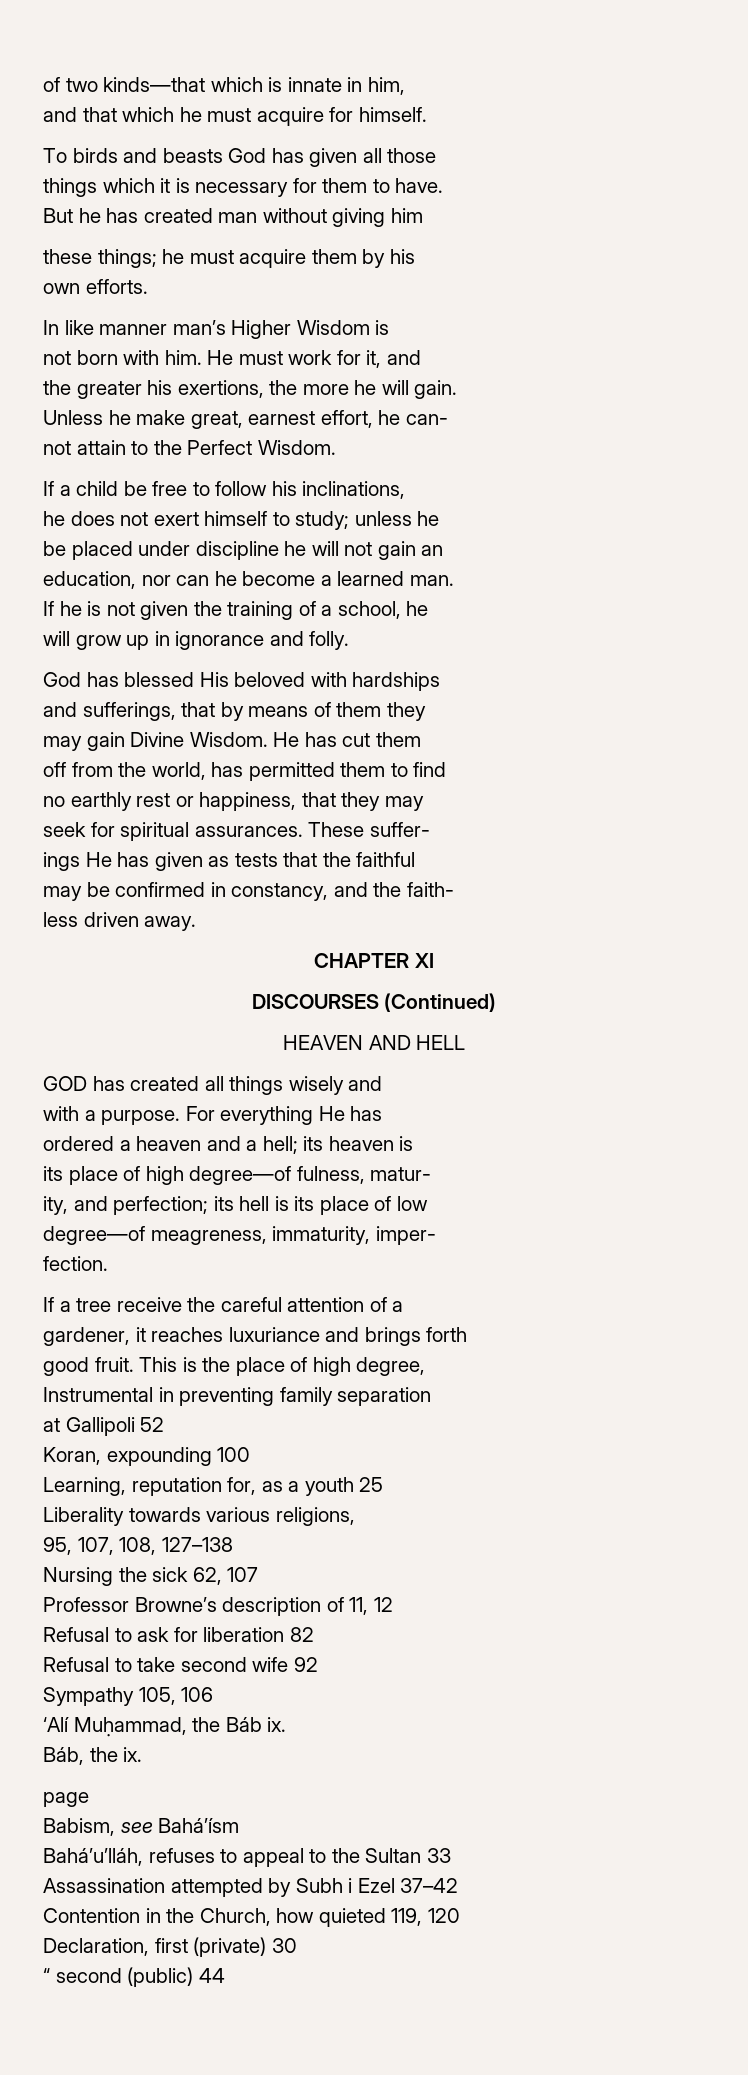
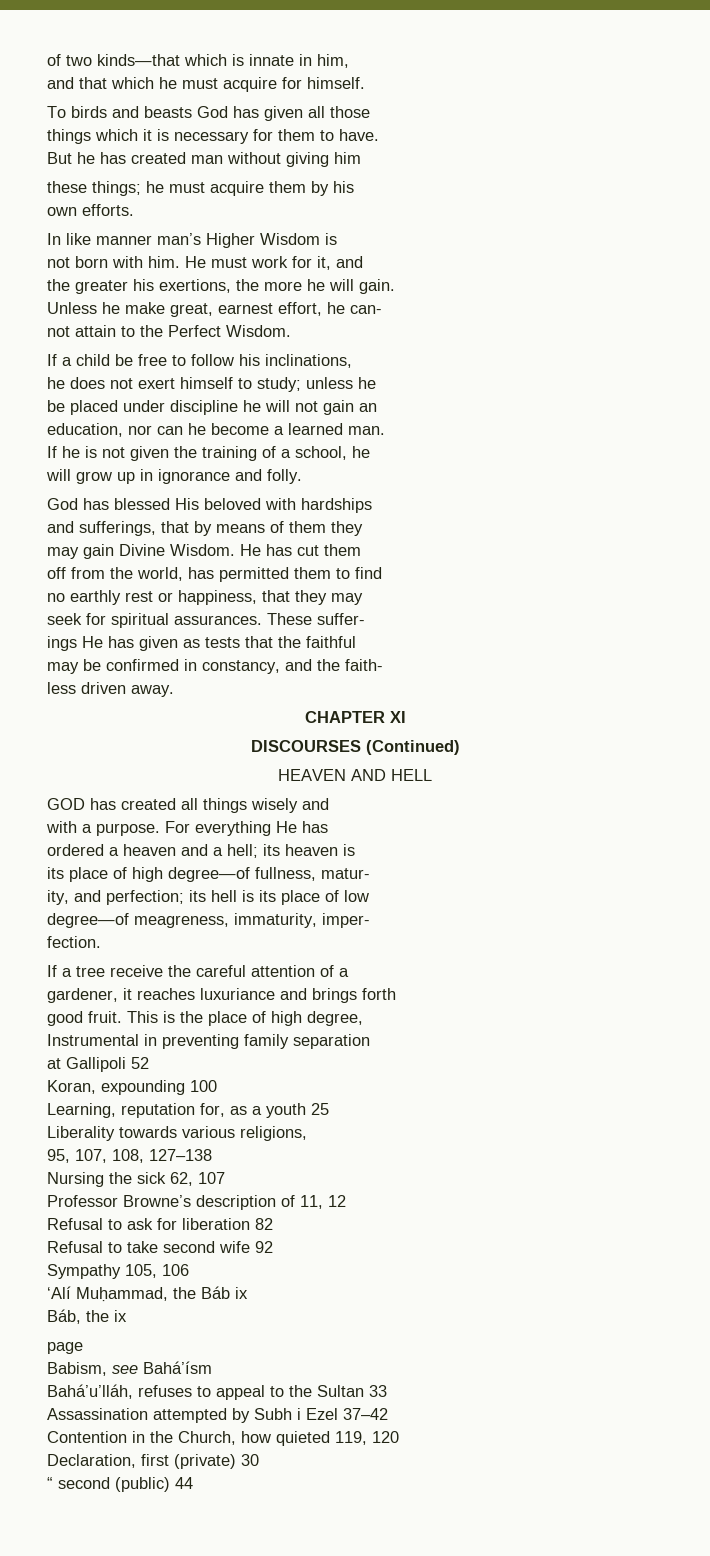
[296,1166,365,1184] fulness, -> [255,867,316,881] fullness,
[267,1717,287,1732] ix. -> [235,1287,248,1299] ix
[123,1747,143,1762] ix. -> [114,1310,127,1322] ix

